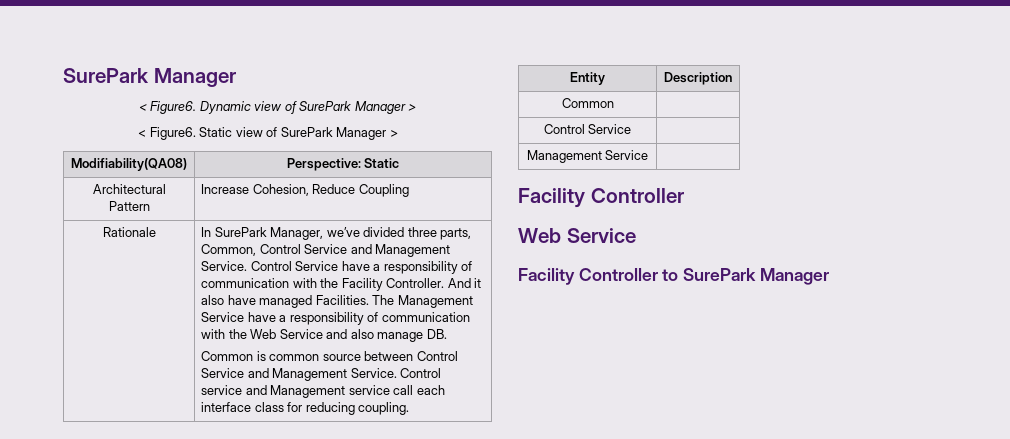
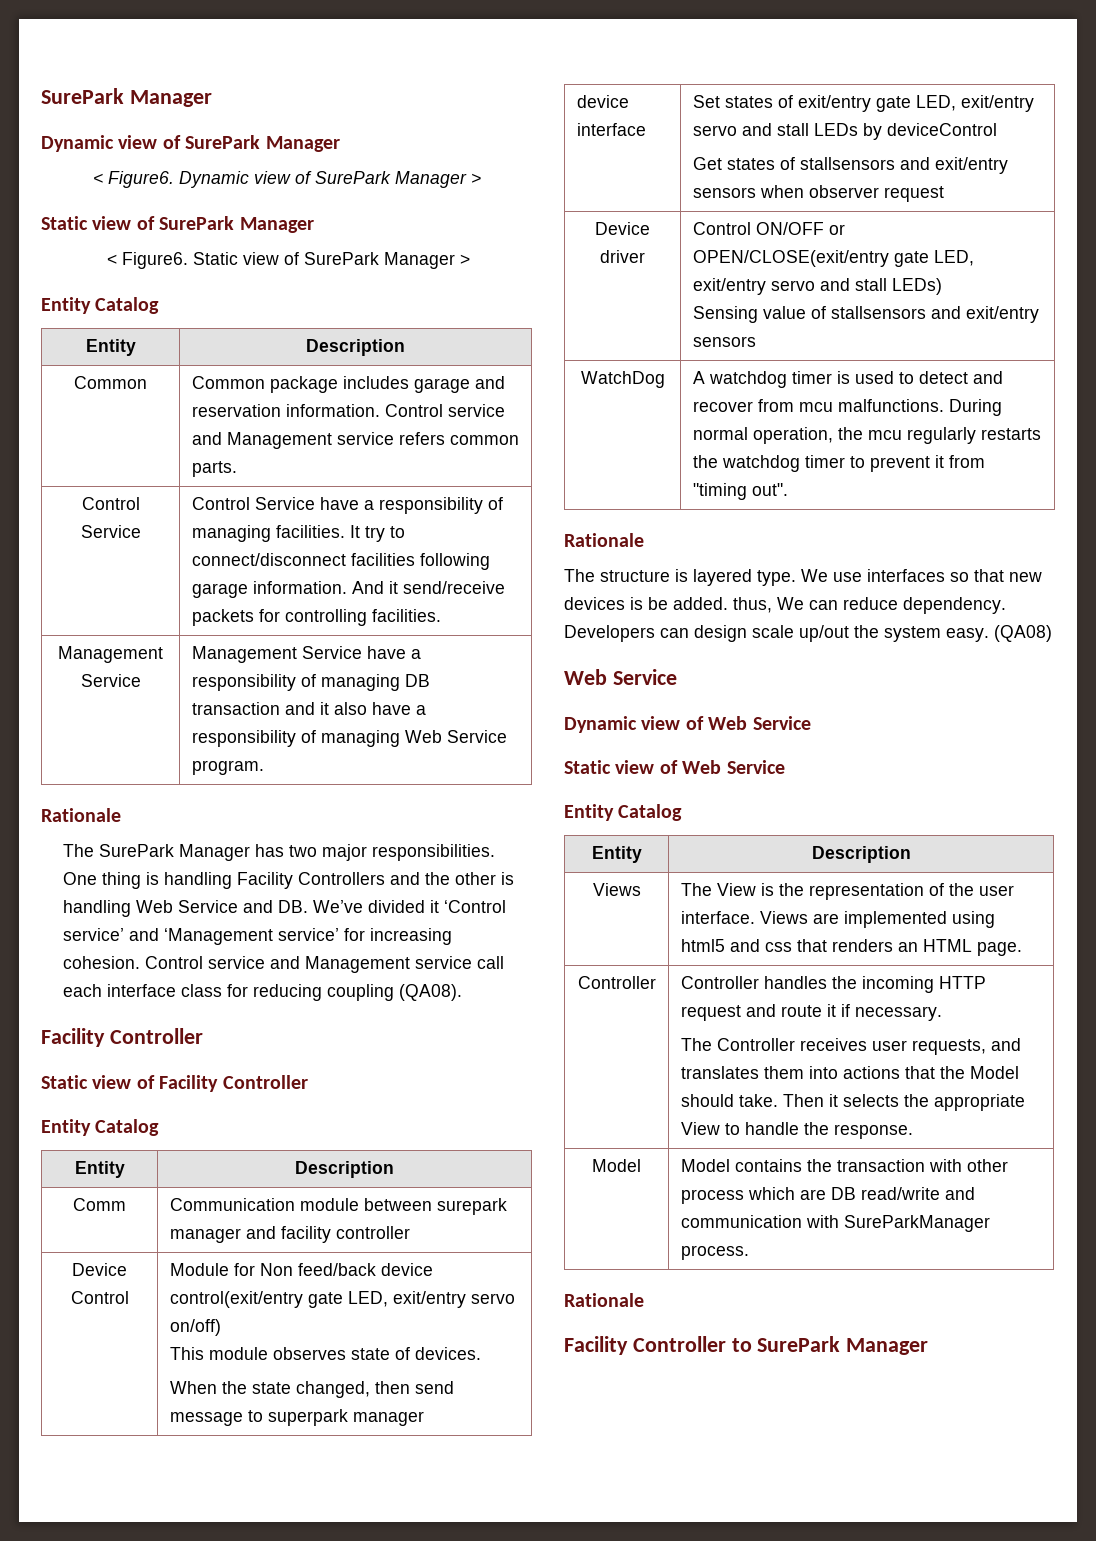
[63,68,236,87] SurePark Manager -> [41,88,212,107] [41,135,340,152] SurePark Manager // Dynamic view of SurePark Manager
(417, 107) none -> [41,216,314,233] // Static view of SurePark Manager
[71,158,187,171] [286,158,400,171] [92,184,166,194] [108,201,150,211] [201,184,409,197] [102,227,156,237] [201,227,472,240] [201,244,451,257] [201,261,248,271] // Modifiability(QA08) | Perspective: Static // Architectural Pattern | Increase Cohesion, Reduce Coupling // Rationale | In SurePark Manager, we’ve divided three parts, Common, Control Service and Management Service. -> [41,297,160,314] [85,339,136,356] [306,339,405,356] [74,376,147,389] [191,376,505,393] [191,404,505,417] [191,432,519,449] [191,461,237,477] [81,497,140,510] [80,525,141,538] // Entity Catalog // Entity | Description // Common | Common package includes garage and reservation information. Control service and Management service refers common parts. // Control Service |
[201,278,482,291] [201,295,395,308] communication with the Facility Controller. And it also have managed Facilities. The -> [191,525,405,542] [191,553,490,570] [191,581,505,598] [191,609,441,626] [58,646,163,663] [80,674,141,687] managing facilities. It try to connect/disconnect facilities following garage information. And it send/receive packets for controlling facilities. // Management Service |
[381,312,470,322] [201,329,247,339] communication with the -> [320,674,430,691] [191,702,426,715] [191,730,507,747] [191,760,264,775] [41,808,121,822] [62,844,495,861] [62,872,514,889] [62,900,131,917] managing DB transaction and it also have a responsibility of managing Web Service program. // Rationale // The SurePark Manager has two major responsibilities. One thing is handling Facility Controllers and the other is handling
[350,329,424,342] also manage -> (273, 906) none
[201,351,458,361] [201,368,397,381] // Common is common source between Control Service and Management Service. -> [312,900,506,913] [62,928,452,945] [62,956,140,969] We’ve divided it ‘Control service’ and ‘Management service’ for increasing cohesion.
[358,402,410,415] [570,72,605,85] [664,72,732,85] [561,98,614,108] [543,124,632,134] [526,150,649,163] [518,188,684,208] [518,228,636,243] coupling. // Entity | Description // Common | // Control Service | // Management Service | // Facility Controller // Web Service -> [326,984,462,1001] [41,1028,203,1047] [41,1075,308,1092] [41,1119,160,1136] [74,1161,125,1178] [295,1161,394,1178] [73,1198,126,1211] [169,1198,507,1215] [169,1226,410,1243] [72,1263,127,1276] [70,1291,129,1304] [169,1263,433,1276] [169,1291,515,1308] [169,1319,221,1336] [169,1347,481,1360] [169,1381,454,1398] [169,1409,424,1426] [576,95,629,108] [576,123,646,136] [692,95,1034,112] [692,123,997,140] [692,157,1008,174] [692,185,944,202] [595,222,650,235] [600,250,645,263] [692,222,845,235] [692,250,974,267] [692,278,942,295] [692,306,1039,323] [692,336,756,347] [580,371,665,388] [692,371,1003,388] [692,399,1002,416] [692,427,1041,444] [692,455,985,472] [692,483,788,500] [564,533,644,547] [564,569,1042,586] [564,597,1006,614] [564,625,1052,642] [564,669,677,685] [564,716,811,733] [564,760,785,774] [564,804,683,821] [591,846,642,863] [811,846,911,863] [592,883,641,896] [680,883,1014,900] [680,911,995,928] [680,939,1022,956] [577,976,656,989] [680,976,986,993] [680,1004,942,1021] [680,1038,1021,1055] [680,1066,1019,1079] [680,1094,1025,1111] [680,1122,913,1139] [592,1159,641,1172] [680,1159,1008,1172] [680,1187,975,1204] [680,1215,990,1232] [680,1245,749,1260] [564,1293,644,1307] coupling (QA08). // Facility Controller // Static view of Facility Controller // Entity Catalog // Entity | Description // Comm | Communication module between surepark manager and facility controller // Device Control | Module for Non feed/back device control(exit/entry gate LED, exit/entry servo on/off) // This module observes state of devices. // When the state changed, then send message to superpark manager // device interface | Set states of exit/entry gate LED, exit/entry servo and stall LEDs by deviceControl // Get states of stallsensors and exit/entry sensors when observer request // Device driver | Control ON/OFF or OPEN/CLOSE(exit/entry gate LED, exit/entry servo and stall LEDs) // Sensing value of stallsensors and exit/entry sensors // WatchDog | A watchdog timer is used to detect and recover from mcu malfunctions. During normal operation, the mcu regularly restarts the watchdog timer to prevent it from "timing out". // Rationale // The structure is layered type. We use interfaces so that new devices is be added. thus, We can reduce dependency. Developers can design scale up/out the system easy. (QA08) // Web Service // Dynamic view of Web Service // Static view of Web Service // Entity Catalog // Entity | Description // Views | The View is the representation of the user interface. Views are implemented using html5 and css that renders an HTML page. // Controller | Controller handles the incoming HTTP request and route it if necessary. // The Controller receives user requests, and translates them into actions that the Model should take. Then it selects the appropriate View to handle the response. // Model | Model contains the transaction with other process which are DB read/write and communication with SureParkManager process. // Rationale

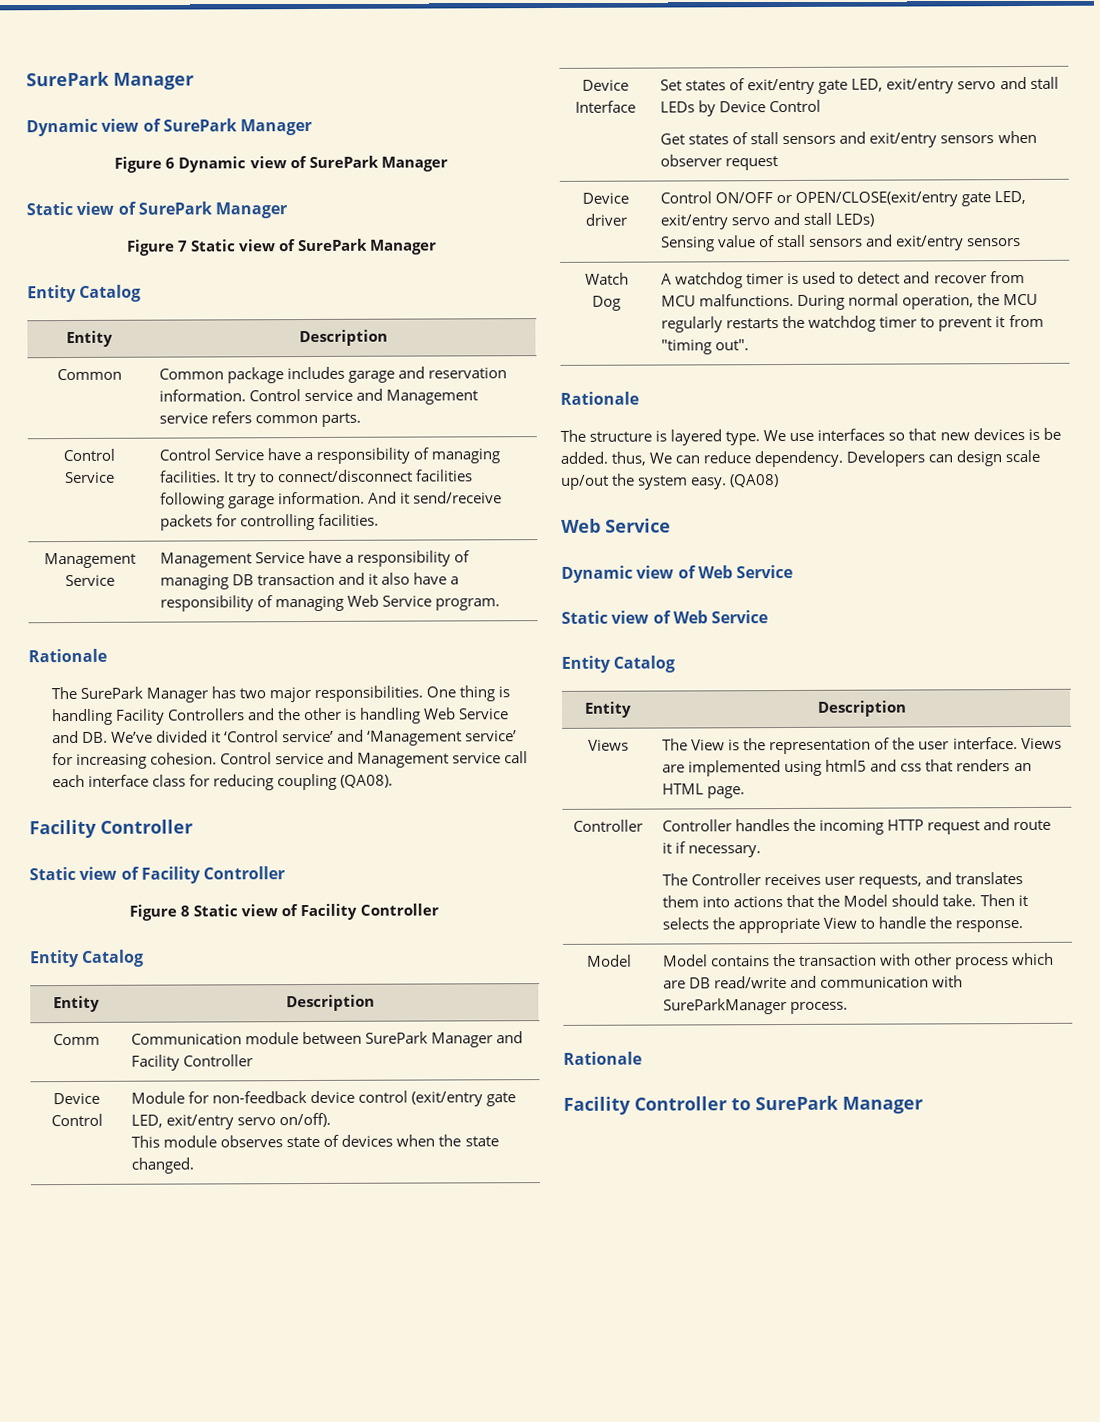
[92,171,481,188] [41,216,314,233] [106,252,470,269] < Figure6. Dynamic view of SurePark Manager > // Static view of SurePark Manager // < Figure6. Static view of SurePark Manager > -> [114,155,448,173] [26,201,288,219] [126,238,438,256] Figure 6 Dynamic view of SurePark Manager // Static view of SurePark Manager // Figure 7 Static view of SurePark Manager
(308, 1082) none -> [128,903,440,921] // Figure 8 Static view of Facility Controller
[436,1198,507,1215] [169,1226,410,1243] surepark manager and facility controller -> [365,1031,524,1048] [131,1054,254,1071] SurePark Manager and Facility Controller
[259,1263,433,1276] [169,1291,515,1308] [169,1319,221,1336] Non feed/back device control(exit/entry gate LED, exit/entry servo on/off) -> [212,1090,517,1107] [131,1112,332,1130] non-feedback device control (exit/entry gate LED, exit/entry servo on/off).
[414,1347,481,1360] [169,1381,454,1398] [169,1409,424,1426] [576,95,629,108] [576,123,646,136] devices. // When the state changed, then send message to superpark manager // device interface -> [341,1134,499,1147] [131,1157,195,1174] [582,79,629,91] [575,100,636,113] devices when the state changed. // Device Interface
[886,123,997,136] deviceControl -> [719,99,822,113] Device Control
[799,157,895,170] stallsensors -> [750,132,837,145] stall sensors
[830,306,926,319] stallsensors -> [777,234,864,248] stall sensors
[580,371,665,388] WatchDog -> [584,272,629,285] [592,295,621,311] Watch Dog
[798,402,833,412] mcu -> [661,295,697,307] MCU
[867,430,902,440] mcu -> [1003,293,1039,306] MCU

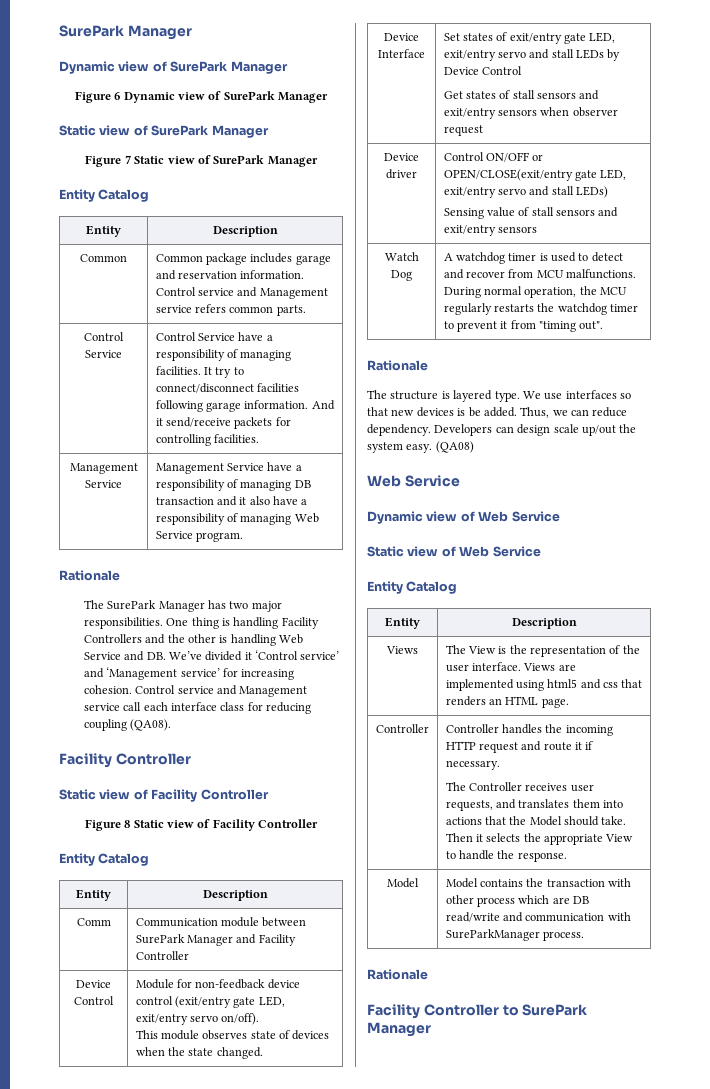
[611,451,673,466] thus, We -> [520,407,568,418] Thus, we

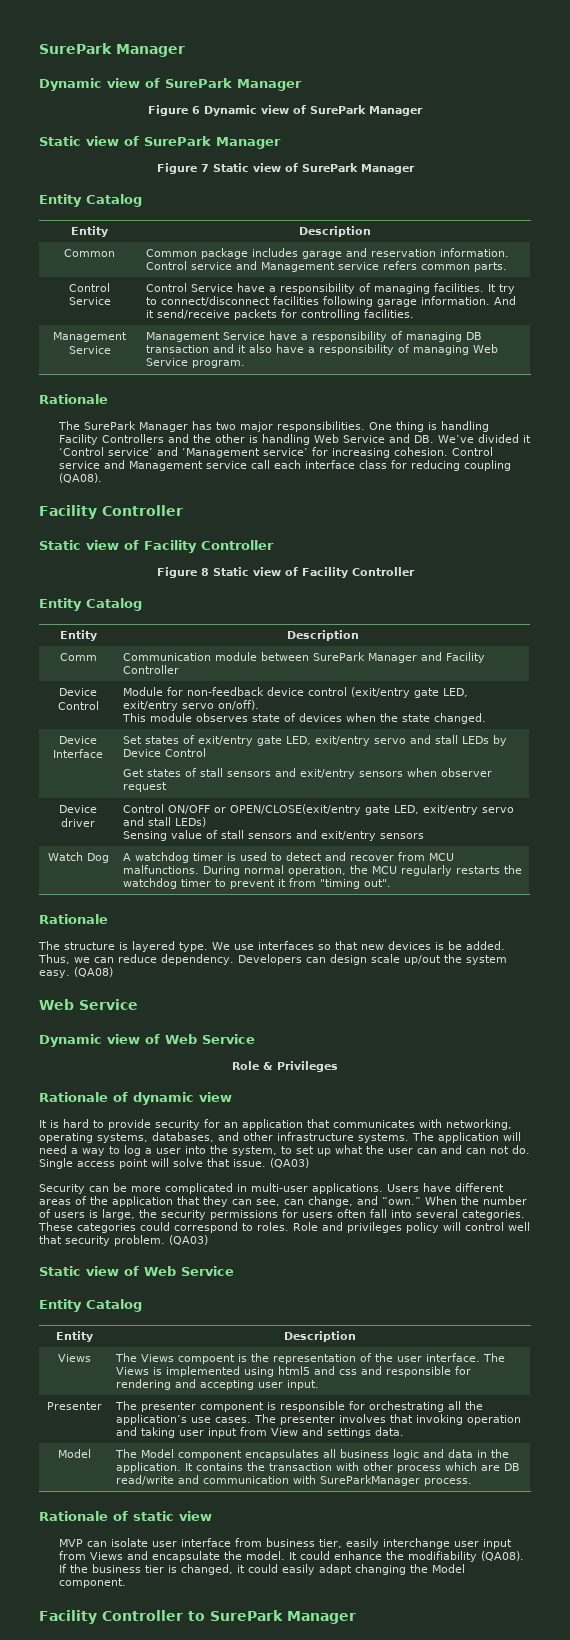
(560, 516) none -> [232,1061,338,1072] [39,1092,232,1105] [39,1119,512,1130] [39,1132,521,1143] [39,1145,530,1156] [39,1158,309,1169] [39,1183,504,1194] [39,1196,527,1207] [39,1209,525,1220] [38,1222,530,1233] [39,1235,208,1246] // Role & Privileges // Rationale of dynamic view // It is hard to provide security for an application that communicates with networking, operating systems, databases, and other infrastructure systems. The application will need a way to log a user into the system, to set up what the user can and can not do. Single access point will solve that issue. (QA03) // Security can be more complicated in multi-user applications. Users have different areas of the application that they can see, can change, and “own.” When the number of users is large, the security permissions for users often fall into several categories. These categories could correspond to roles. Role and privileges policy will control well that security problem. (QA03)
[467,646,496,654] View -> [141,1354,236,1364] Views compoent
[523,663,576,671] Views are -> [483,1353,506,1362] [116,1367,163,1375] The Views is
[621,679,643,688] [445,696,569,708] [376,724,429,733] [445,724,613,736] [445,741,594,753] [445,760,500,770] [445,782,594,792] [445,799,623,811] [445,816,627,826] [445,833,634,845] [445,850,567,862] [387,878,419,888] [445,878,478,888] that renders an HTML page. // Controller | Controller handles the incoming HTTP request and route it if necessary. // The Controller receives user requests, and translates them into actions that the Model should take. Then it selects the appropriate View to handle the response. // Model | Model -> [361,1366,472,1377] [116,1379,320,1390] [47,1402,102,1410] [115,1401,484,1412] [116,1414,522,1425] [116,1427,405,1438] [58,1449,91,1458] [115,1449,510,1460] [116,1462,194,1473] and responsible for rendering and accepting user input. // Presenter | The presenter component is responsible for orchestrating all the application’s use cases. The presenter involves that invoking operation and taking user input from View and settings data. // Model | The Model component encapsulates all business logic and data in the application. It
(428, 974) none -> [113,1511,212,1521] [58,1538,512,1549] [58,1551,524,1562] [58,1564,465,1575] [58,1578,126,1588] of static view // MVP can isolate user interface from business tier, easily interchange user input from Views and encapsulate the model. It could enhance the modifiability (QA08). If the business tier is changed, it could easily adapt changing the Model component.

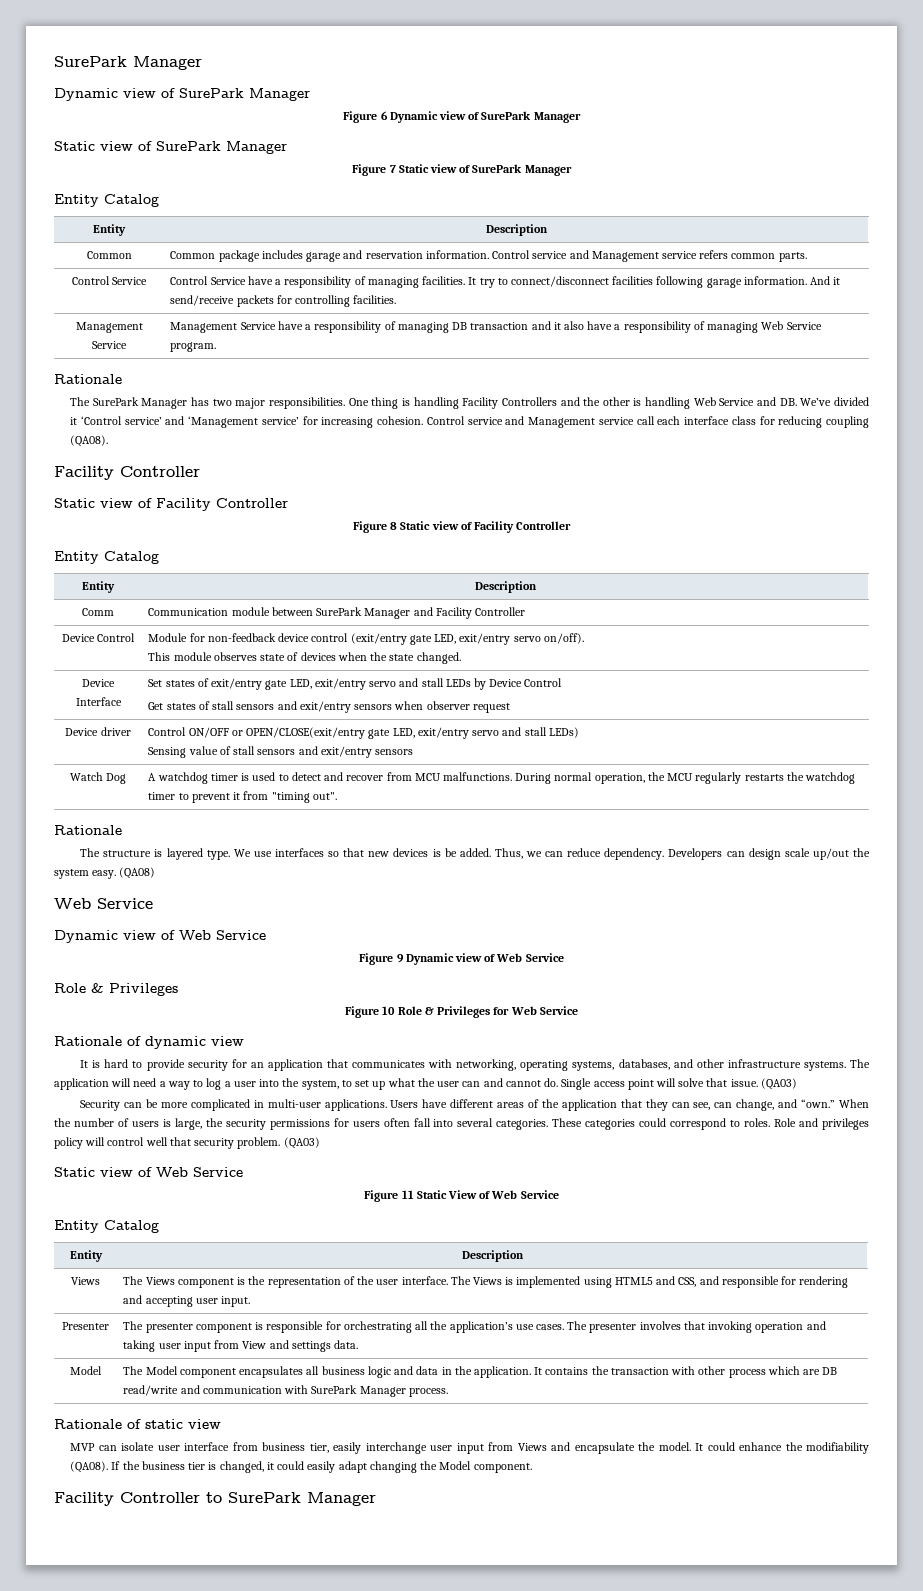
[232,1061,338,1072] Role & Privileges -> [359,953,564,965] [54,983,178,996] [345,1006,578,1018] Figure 9 Dynamic view of Web Service // Role & Privileges // Figure 10 Role & Privileges for Web Service
[466,1146,509,1154] can not -> [505,1080,541,1087] cannot
(234, 1271) none -> [364,1190,559,1202] // Figure 11 Static View of Web Service
[178,1354,236,1364] compoent -> [177,1278,234,1288] component
[278,1366,358,1375] html5 and css -> [614,1276,697,1287] HTML5 and CSS,
[320,1475,421,1486] SureParkManager -> [311,1385,406,1397] SurePark Manager

